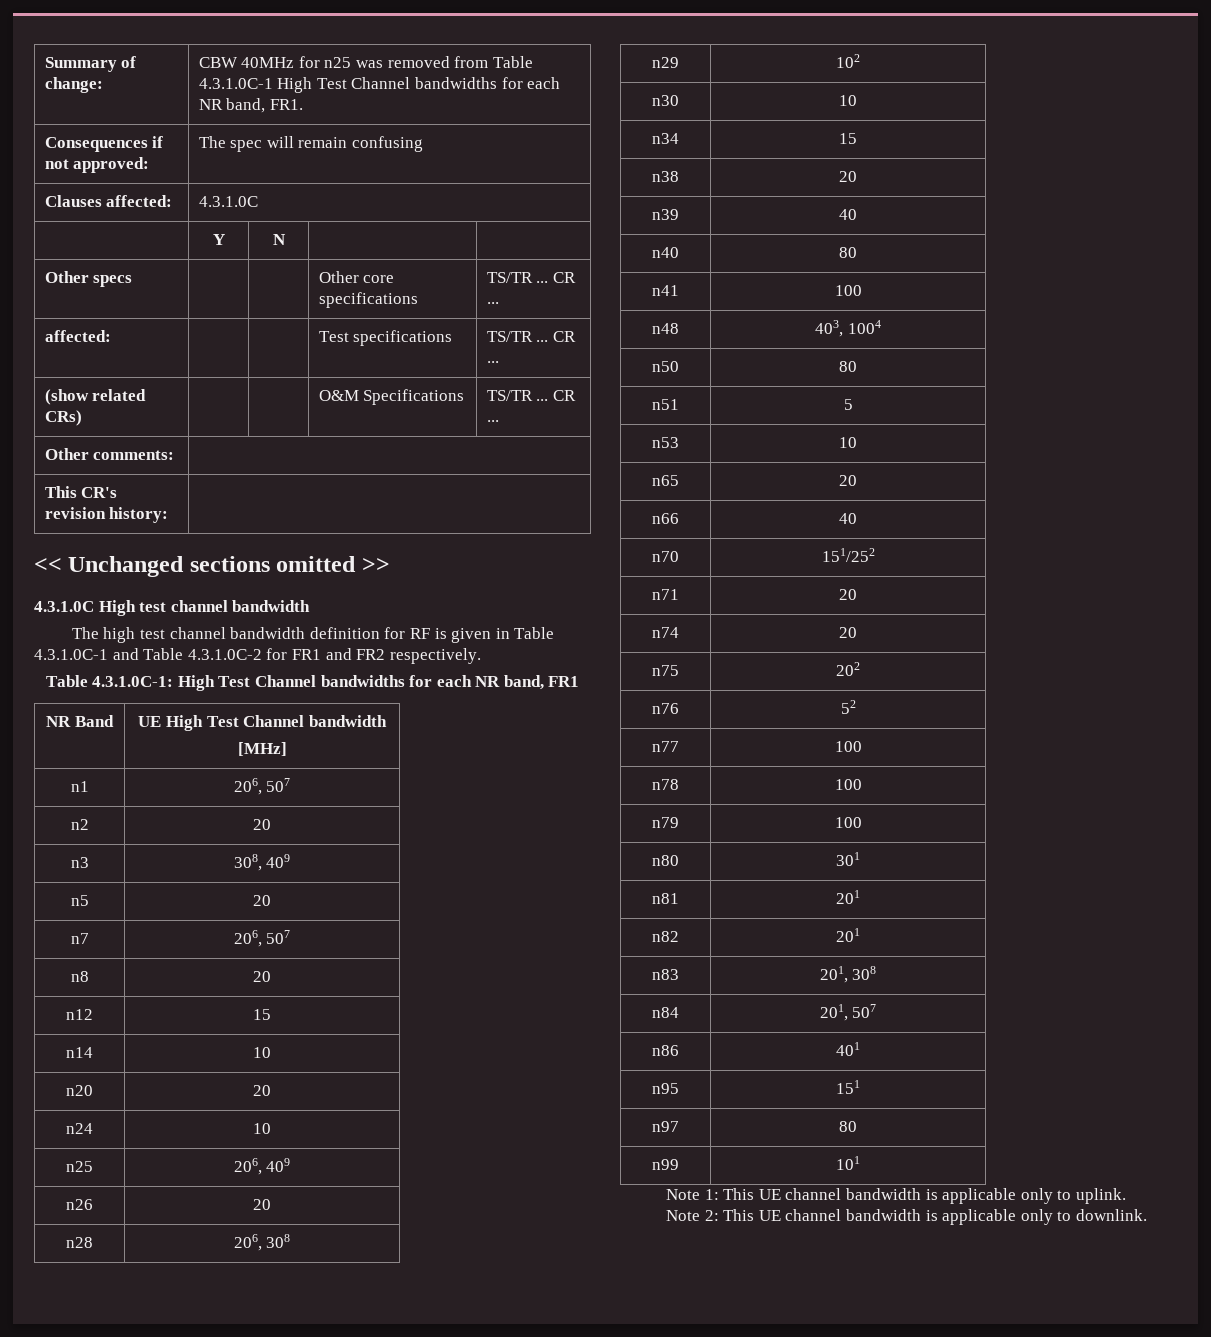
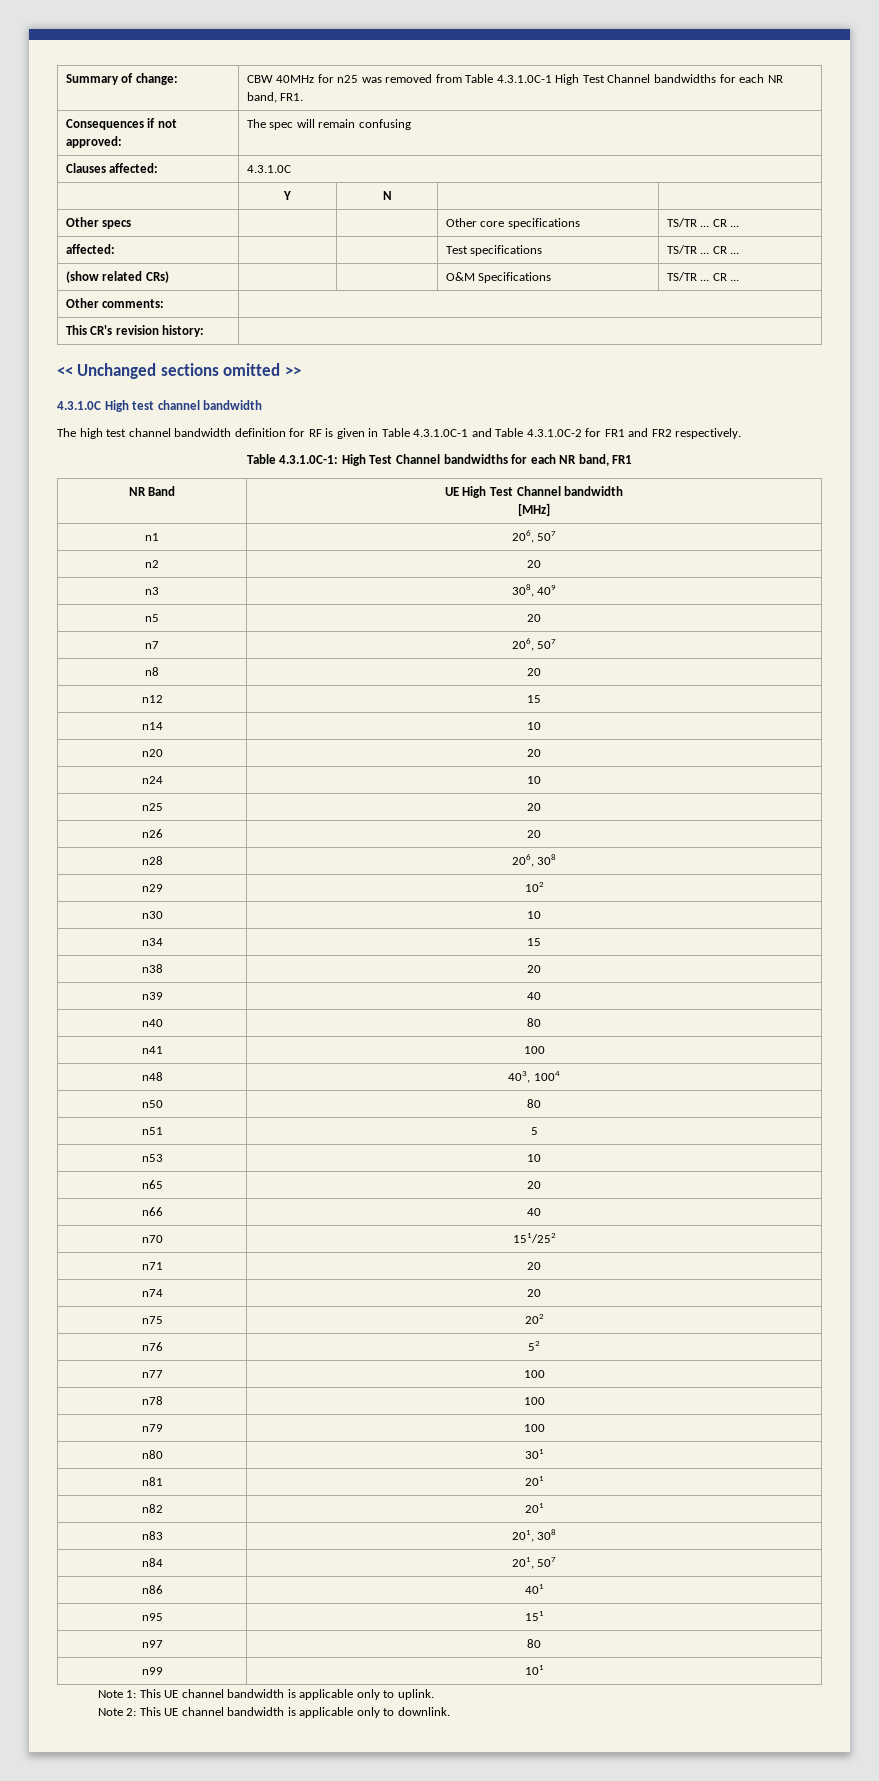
[233,1158,291,1175] 206, 409 -> [527,803,541,811] 20

